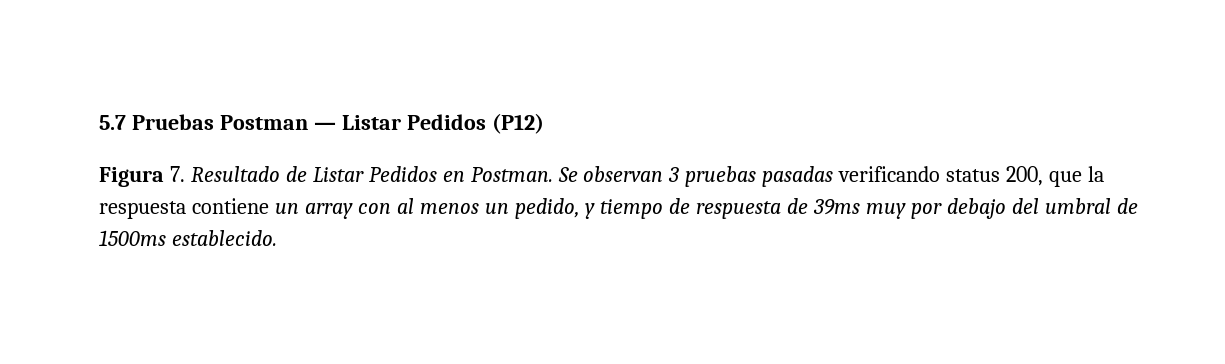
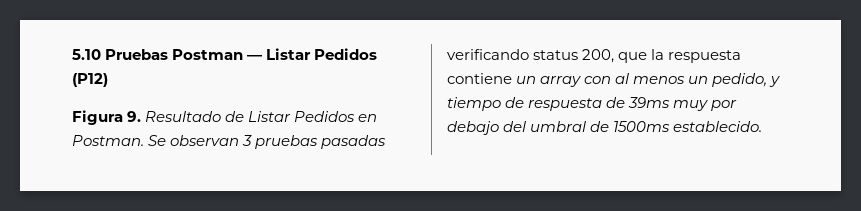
[99,115,126,130] 5.7 -> [72,49,101,60] 5.10
[169,166,185,182] 7. -> [127,111,142,122] 9.

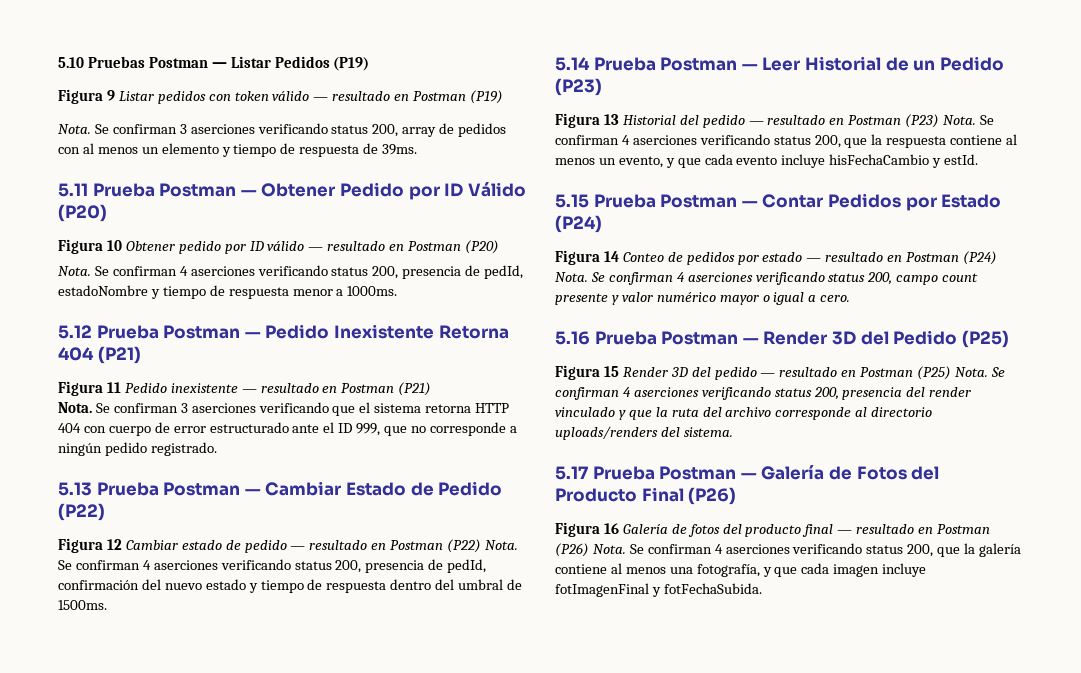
[72,73,108,87] [72,110,378,125] [72,135,387,149] (P12) // Figura 9. Resultado de Listar Pedidos en Postman. Se observan 3 pruebas pasadas -> [333,57,370,71] [58,89,504,104] [58,123,507,137] [58,143,418,157] [58,182,526,200] [58,204,107,222] [58,239,500,254] [58,265,524,279] [58,285,398,299] [58,324,509,339] [58,346,141,364] [58,381,432,396] [58,402,510,416] [58,422,517,436] [58,442,217,456] [58,481,503,496] [58,503,105,521] [58,538,519,553] [58,559,487,573] [58,579,523,593] [58,600,107,610] [555,56,1004,71] [555,78,602,96] [555,113,995,128] [555,135,697,145] (P19) // Figura 9 Listar pedidos con token válido — resultado en Postman (P19) // Nota. Se confirman 3 aserciones verificando status 200, array de pedidos con al menos un elemento y tiempo de respuesta de 39ms. // 5.11 Prueba Postman — Obtener Pedido por ID Válido (P20) // Figura 10 Obtener pedido por ID válido — resultado en Postman (P20) // Nota. Se confirman 4 aserciones verificando status 200, presencia de pedId, estadoNombre y tiempo de respuesta menor a 1000ms. // 5.12 Prueba Postman — Pedido Inexistente Retorna 404 (P21) // Figura 11 Pedido inexistente — resultado en Postman (P21) // Nota. Se confirman 3 aserciones verificando que el sistema retorna HTTP 404 con cuerpo de error estructurado ante el ID 999, que no corresponde a ningún pedido registrado. // 5.13 Prueba Postman — Cambiar Estado de Pedido (P22) // Figura 12 Cambiar estado de pedido — resultado en Postman (P22) Nota. Se confirman 4 aserciones verificando status 200, presencia de pedId, confirmación del nuevo estado y tiempo de respuesta dentro del umbral de 1500ms. // 5.14 Prueba Postman — Leer Historial de un Pedido (P23) // Figura 13 Historial del pedido — resultado en Postman (P23) Nota. Se confirman 4 aserciones
[516,73,781,87] [447,97,738,111] [447,121,763,135] un array con al menos un pedido, y tiempo de respuesta de 39ms muy por debajo del umbral de 1500ms establecido. -> [1006,134,1018,145] [555,154,979,168] [555,193,1002,211] [555,215,602,233] [555,250,998,265] [555,272,979,285] [555,292,851,305] [555,330,1009,348] [555,365,1005,380] [555,387,972,400] [555,407,933,420] [555,426,733,440] [555,465,940,480] [555,487,737,505] [555,522,991,537] [555,543,1022,557] [555,563,927,577] [555,583,762,597] al menos un evento, y que cada evento incluye hisFechaCambio y estId. // 5.15 Prueba Postman — Contar Pedidos por Estado (P24) // Figura 14 Conteo de pedidos por estado — resultado en Postman (P24) Nota. Se confirman 4 aserciones verificando status 200, campo count presente y valor numérico mayor o igual a cero. // 5.16 Prueba Postman — Render 3D del Pedido (P25) // Figura 15 Render 3D del pedido — resultado en Postman (P25) Nota. Se confirman 4 aserciones verificando status 200, presencia del render vinculado y que la ruta del archivo corresponde al directorio uploads/renders del sistema. // 5.17 Prueba Postman — Galería de Fotos del Producto Final (P26) // Figura 16 Galería de fotos del producto final — resultado en Postman (P26) Nota. Se confirman 4 aserciones verificando status 200, que la galería contiene al menos una fotografía, y que cada imagen incluye fotImagenFinal y fotFechaSubida.

